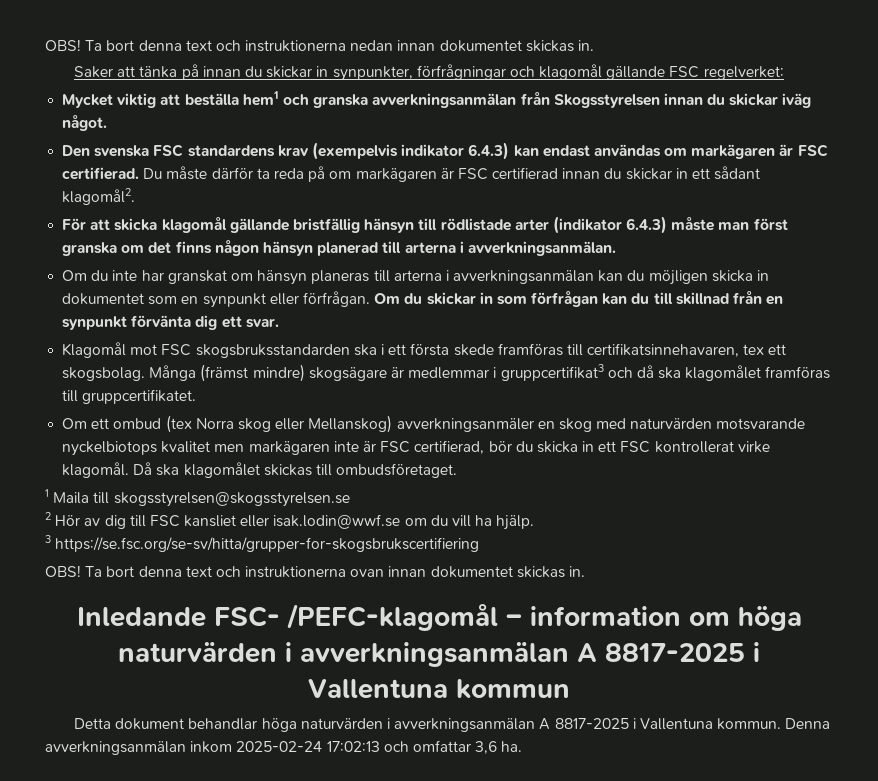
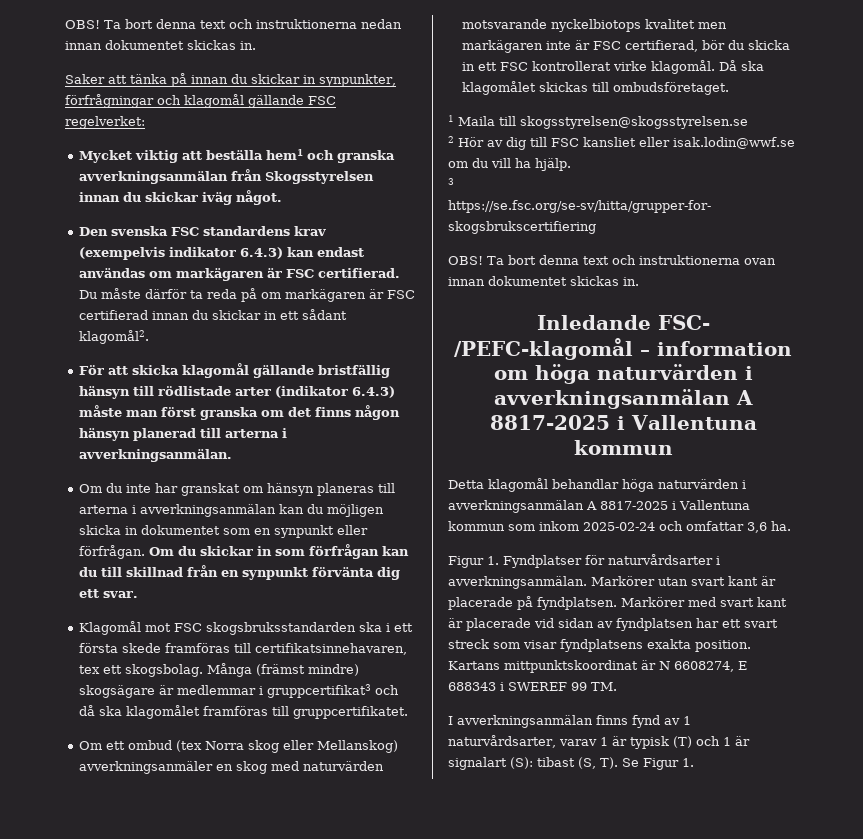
[115,718,185,730] dokument -> [488,478,548,492] klagomål
[717,718,831,730] [45,741,186,755] kommun. Denna avverkningsanmälan -> [448,521,535,531] kommun som
[326,741,380,752] 17:02:13 -> (655, 526) none
(523, 746) none -> [448,554,720,568] [448,576,776,589] [448,596,787,610] [448,618,778,631] [448,639,751,652] [448,660,747,673] [448,682,617,691] [448,715,691,728] [448,735,750,749] [448,757,694,770] // Figur 1. Fyndplatser för naturvårdsarter i avverkningsanmälan. Markörer utan svart kant är placerade på fyndplatsen. Markörer med svart kant är placerade vid sidan av fyndplatsen har ett svart streck som visar fyndplatsens exakta position. Kartans mittpunktskoordinat är N 6608274, E 688343 i SWEREF 99 TM. // I avverkningsanmälan finns fynd av 1 naturvårdsarter, varav 1 är typisk (T) och 1 är signalart (S): tibast (S, T). Se Figur 1.

